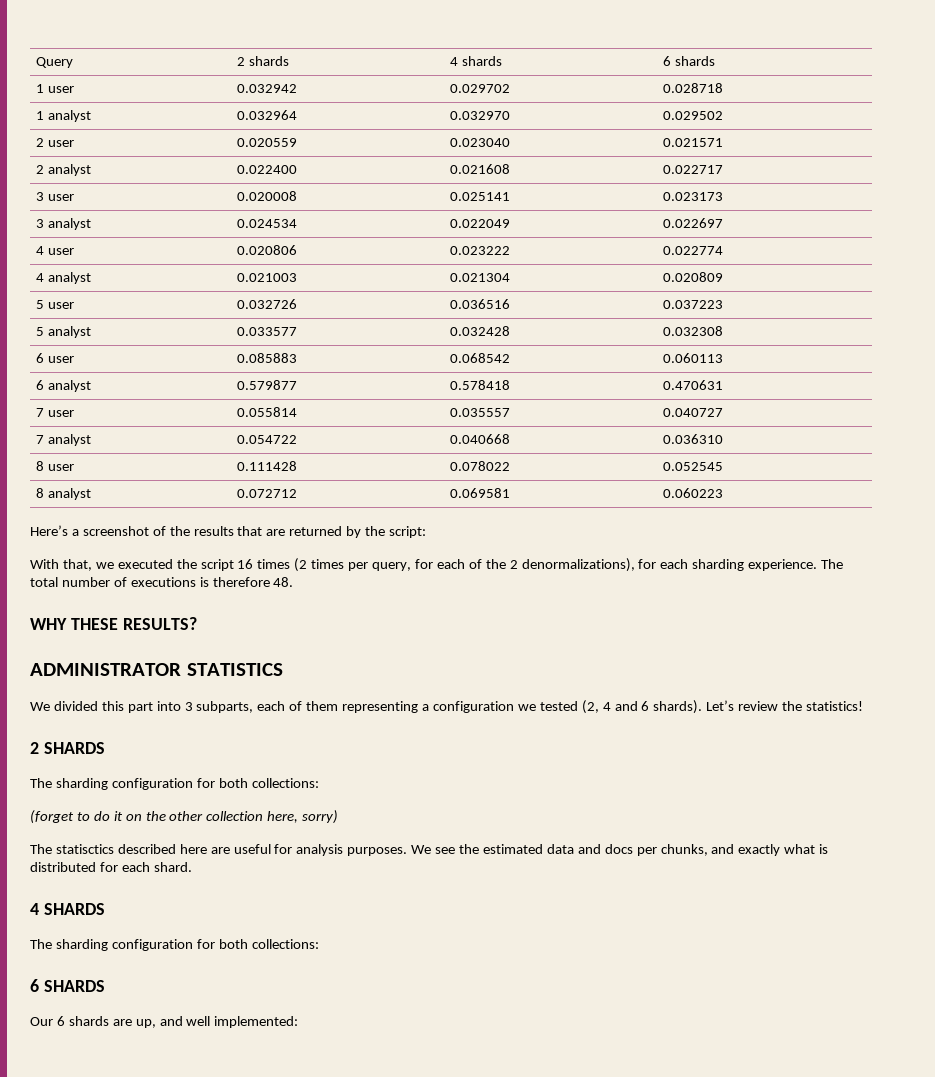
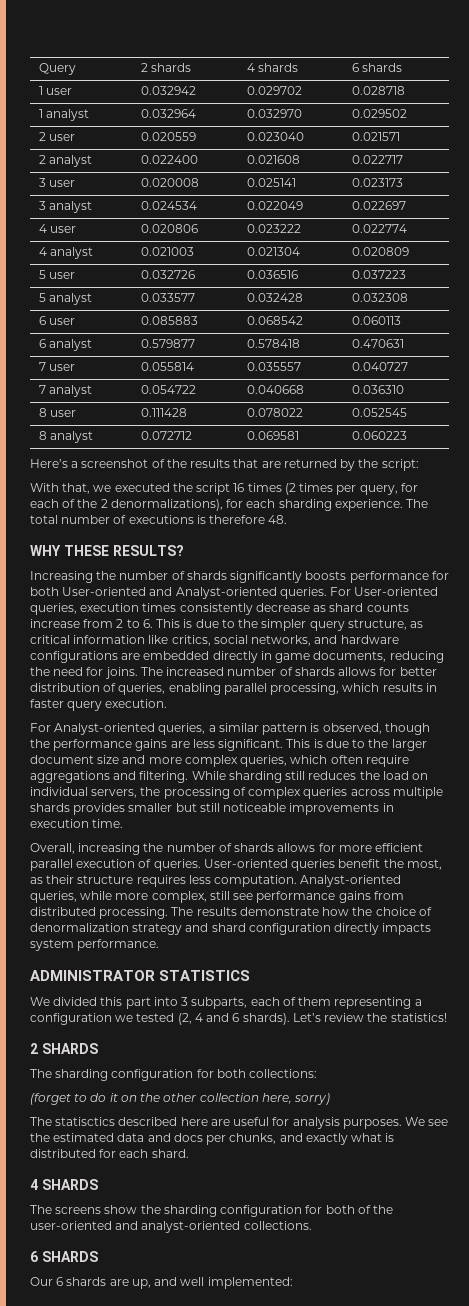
(197, 623) none -> [30,571,449,583] [30,587,439,599] [30,603,409,615] [30,619,424,631] [30,635,399,646] [30,651,444,663] [30,667,437,679] [30,683,437,695] [30,699,168,711] [30,723,430,735] [30,739,427,751] [30,755,409,767] [30,771,429,783] [30,787,443,799] [30,803,394,815] [30,819,124,828] [30,843,424,855] [30,859,442,871] [30,875,402,887] [30,891,404,903] [30,907,432,919] [30,923,432,935] [30,939,160,951] // Increasing the number of shards significantly boosts performance for both User-oriented and Analyst-oriented queries. For User-oriented queries, execution times consistently decrease as shard counts increase from 2 to 6. This is due to the simpler query structure, as critical information like critics, social networks, and hardware configurations are embedded directly in game documents, reducing the need for joins. The increased number of shards allows for better distribution of queries, enabling parallel processing, which results in faster query execution. // For Analyst-oriented queries, a similar pattern is observed, though the performance gains are less significant. This is due to the larger document size and more complex queries, which often require aggregations and filtering. While sharding still reduces the load on individual servers, the processing of complex queries across multiple shards provides smaller but still noticeable improvements in execution time. // Overall, increasing the number of shards allows for more efficient parallel execution of queries. User-oriented queries benefit the most, as their structure requires less computation. Analyst-oriented queries, while more complex, still see performance gains from distributed processing. The results demonstrate how the choice of denormalization strategy and shard configuration directly impacts system performance.
[55,939,319,951] sharding configuration for both collections: -> [55,1205,394,1217] [30,1221,312,1233] screens show the sharding configuration for both of the user-oriented and analyst-oriented collections.

